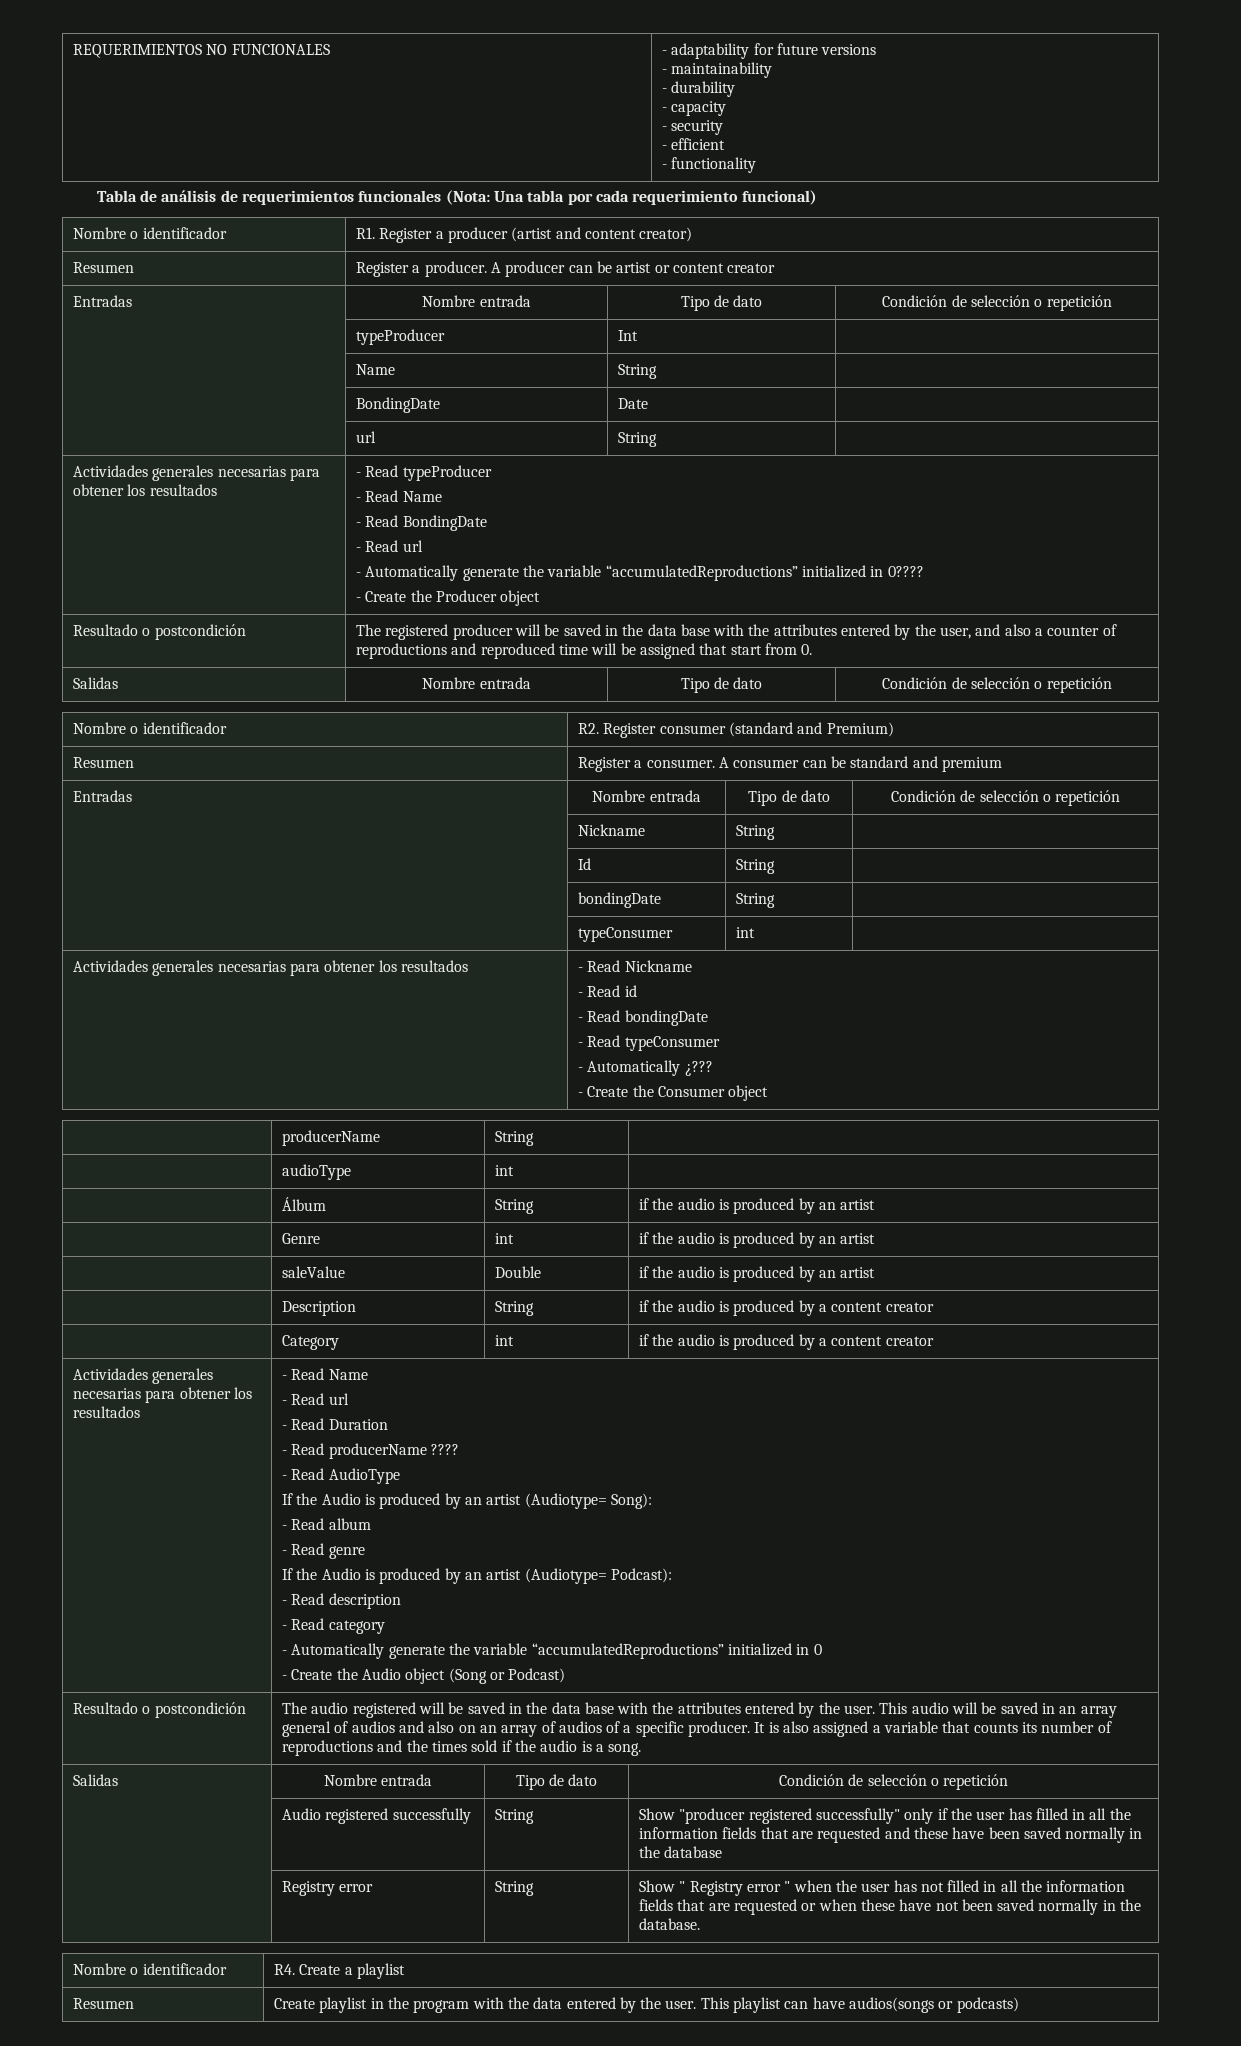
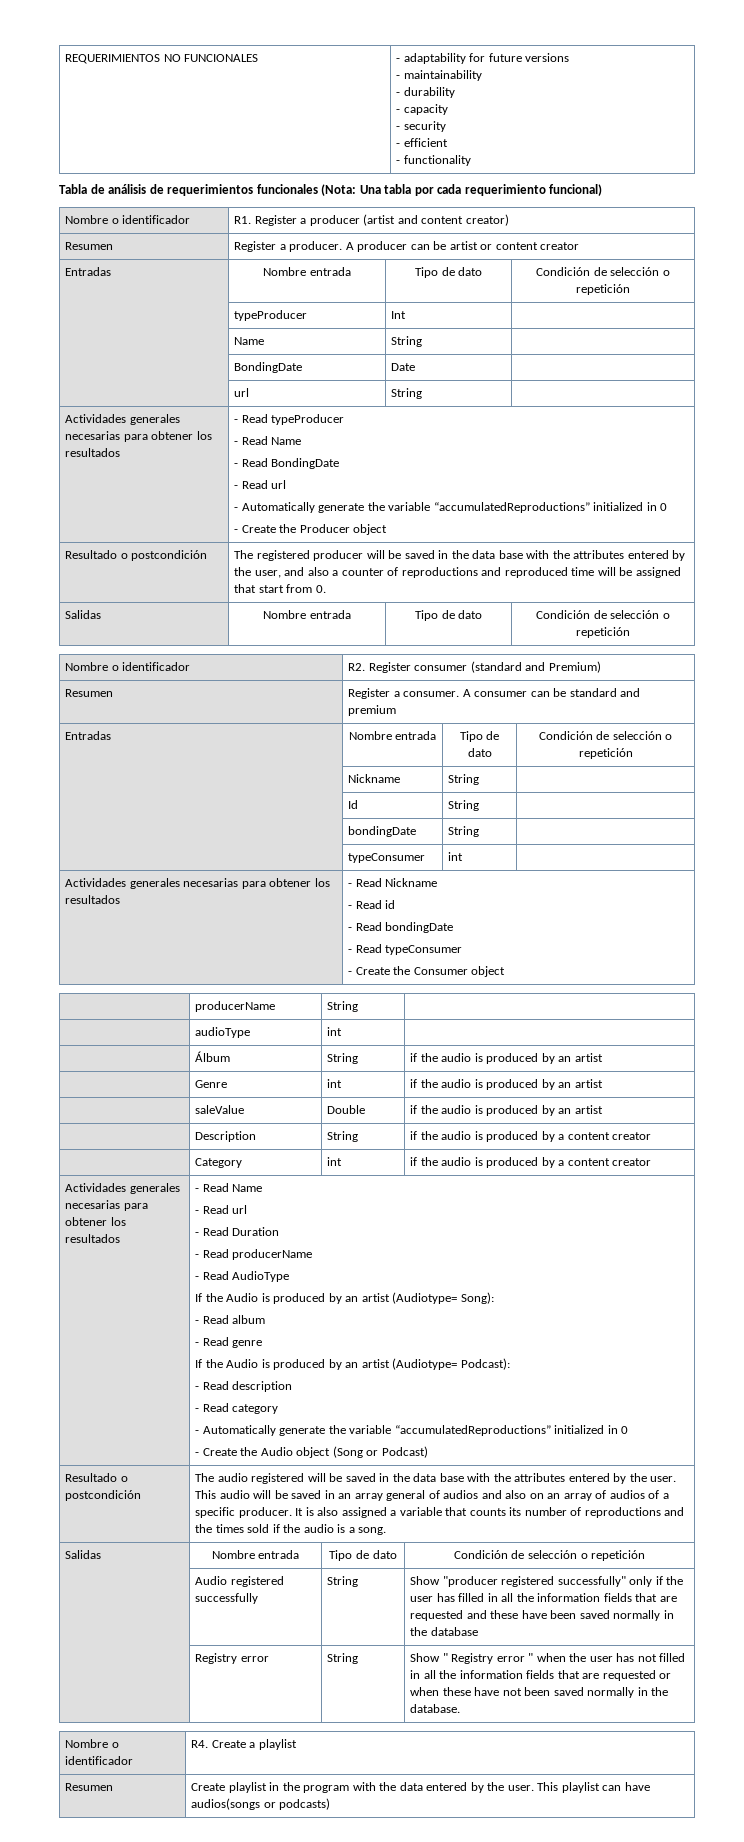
[887,566,924,577] 0???? -> [660,503,668,511] 0
[577,1060,713,1076] // - Automatically ¿??? -> (463, 950) none
[430,1444,459,1455] ???? -> (313, 1254) none

